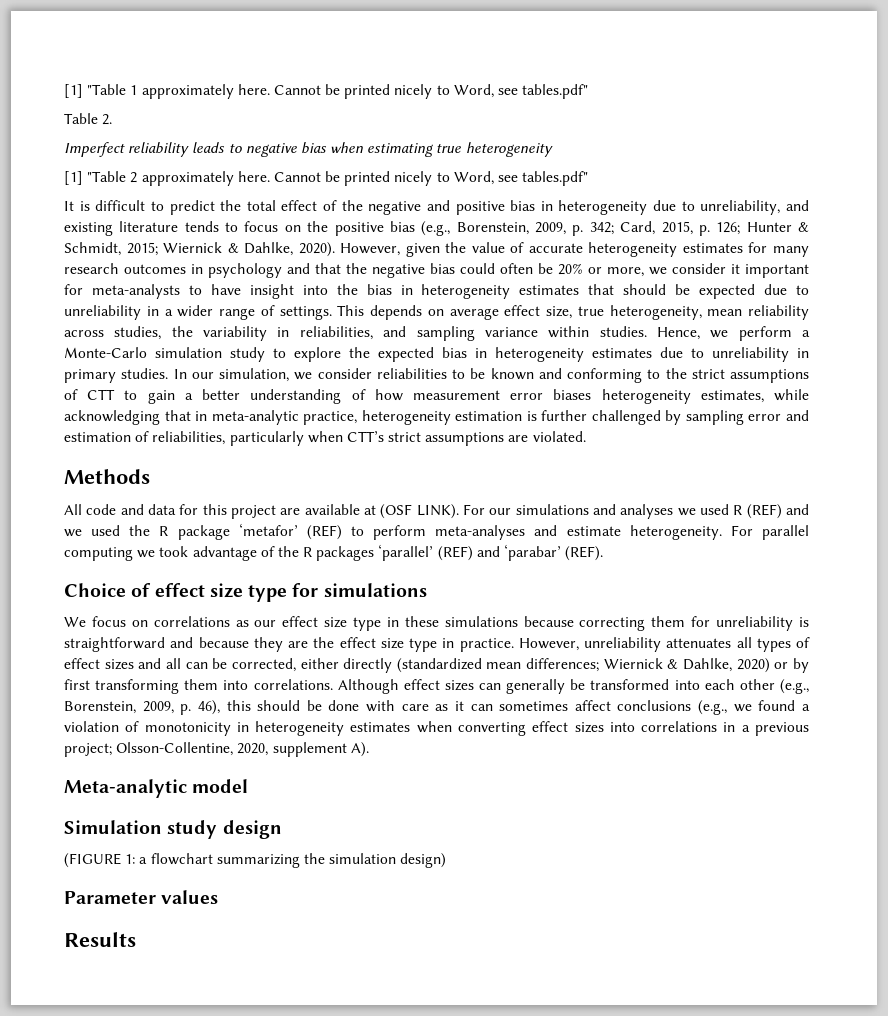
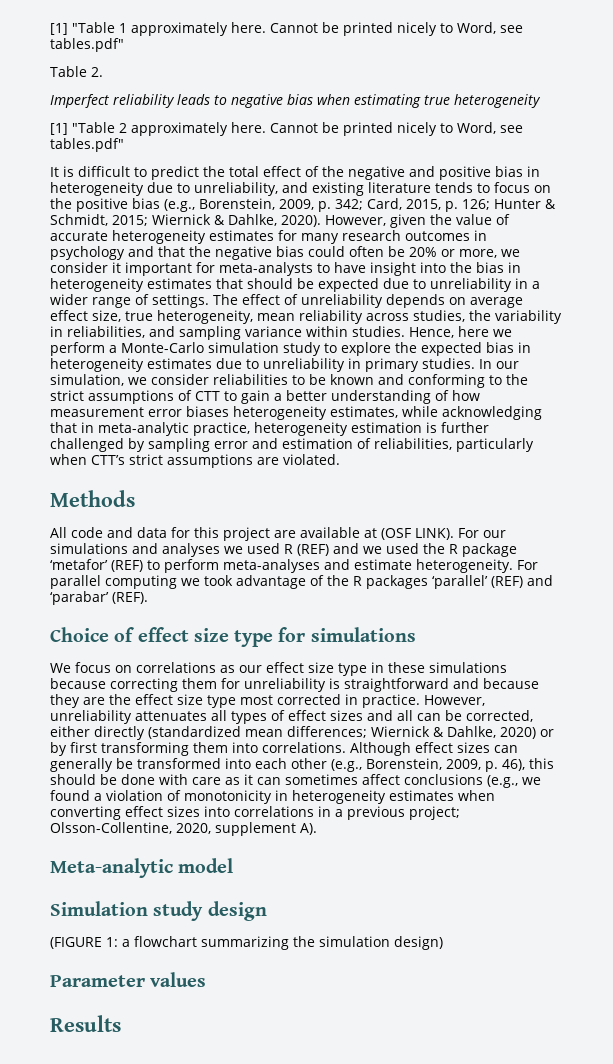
[337,305,365,316] This -> [213,294,383,308] The effect of unreliability
(700, 333) none -> [458,326,489,337] here
(437, 645) none -> [240,694,341,705] most corrected

